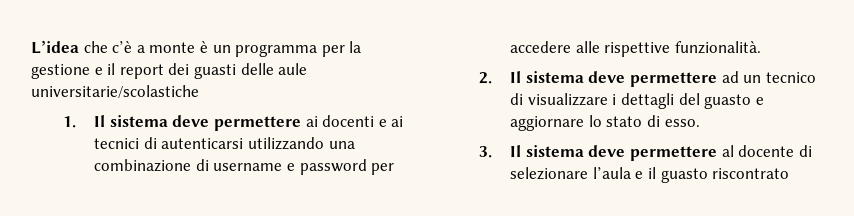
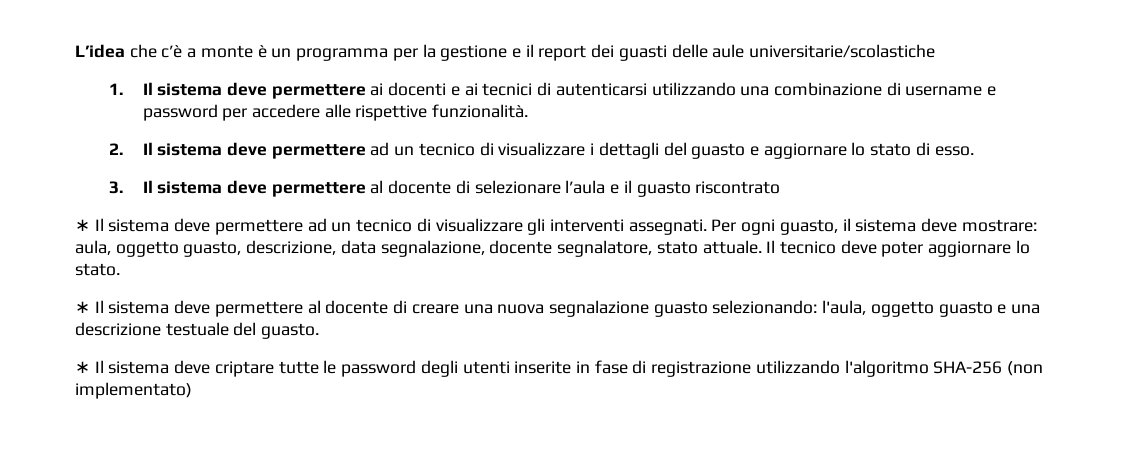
(790, 173) none -> [75,218,1037,235] [75,240,1030,257] [75,263,120,276] [75,300,1041,317] [75,322,320,339] [75,360,1044,377] [75,382,192,399] // ∗ Il sistema deve permettere ad un tecnico di visualizzare gli interventi assegnati. Per ogni guasto, il sistema deve mostrare: aula, oggetto guasto, descrizione, data segnalazione, docente segnalatore, stato attuale. Il tecnico deve poter aggiornare lo stato. // ∗ Il sistema deve permettere al docente di creare una nuova segnalazione guasto selezionando: l'aula, oggetto guasto e una descrizione testuale del guasto. // ∗ Il sistema deve criptare tutte le password degli utenti inserite in fase di registrazione utilizzando l'algoritmo SHA-256 (non implementato)

